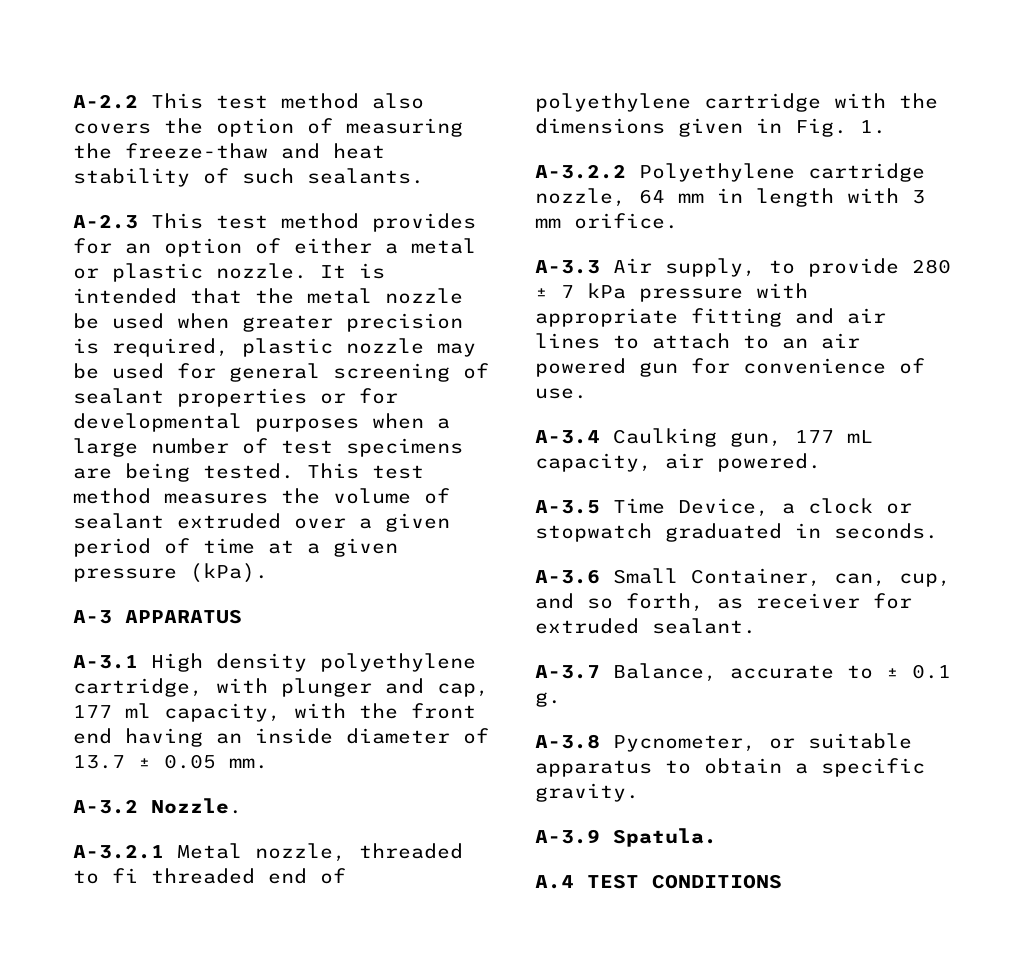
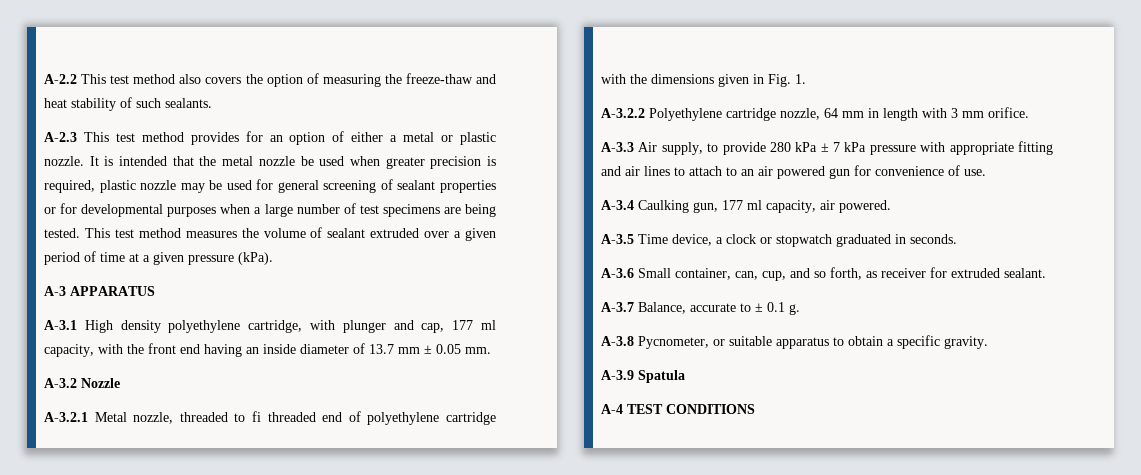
(125, 762) none -> [398,347,420,354] mm
[151,798,242,814] Nozzle. -> [81,378,120,388] Nozzle
(951, 266) none -> [795,142,818,152] kPa
[847,430,873,443] mL -> [747,200,762,210] ml
[678,498,769,517] Device, -> [672,234,712,246] device,
[691,568,821,587] Container, -> [675,268,731,280] container,
[613,828,717,847] [535,875,574,889] Spatula. // A.4 -> [638,370,685,383] [601,404,623,414] Spatula // A-4

